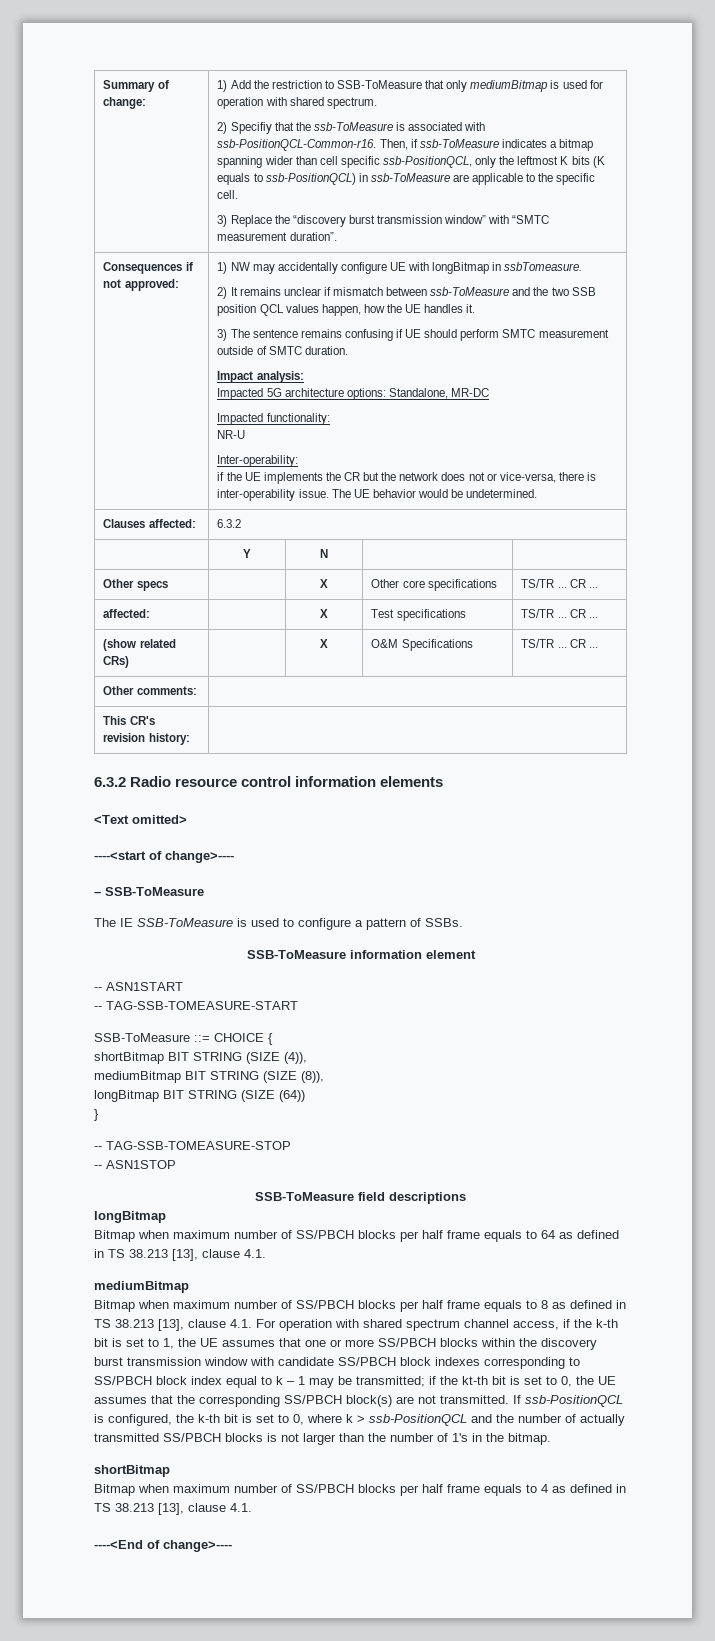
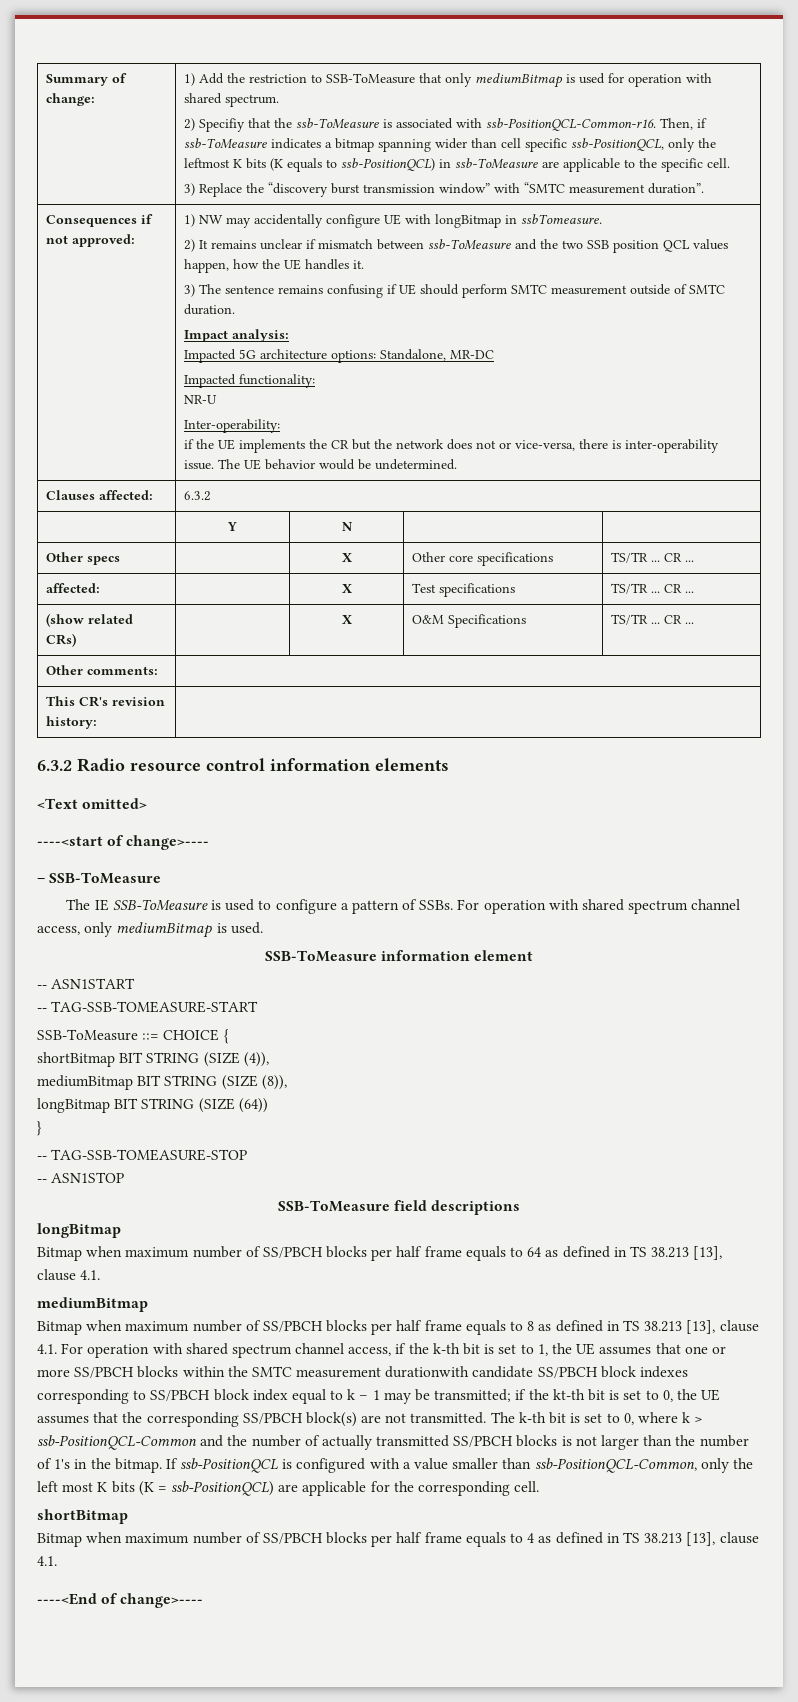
(463, 922) none -> [457,899,741,914] [37,922,263,938] For operation with shared spectrum channel access, only mediumBitmap is used.
[541,1338,597,1350] [94,1357,274,1366] discovery burst transmission window with -> [251,1366,470,1378] SMTC measurement durationwith
[513,1395,623,1407] [94,1414,194,1426] If ssb-PositionQCL is configured, the -> [490,1412,515,1423] The
[369,1414,467,1426] ssb-PositionQCL -> [37,1435,197,1450] ssb-PositionQCL-Common
(551, 1439) none -> [165,1458,753,1473] [37,1481,540,1496] If ssb-PositionQCL is configured with a value smaller than ssb-PositionQCL-Common, only the left most K bits (K = ssb-PositionQCL) are applicable for the corresponding cell.

